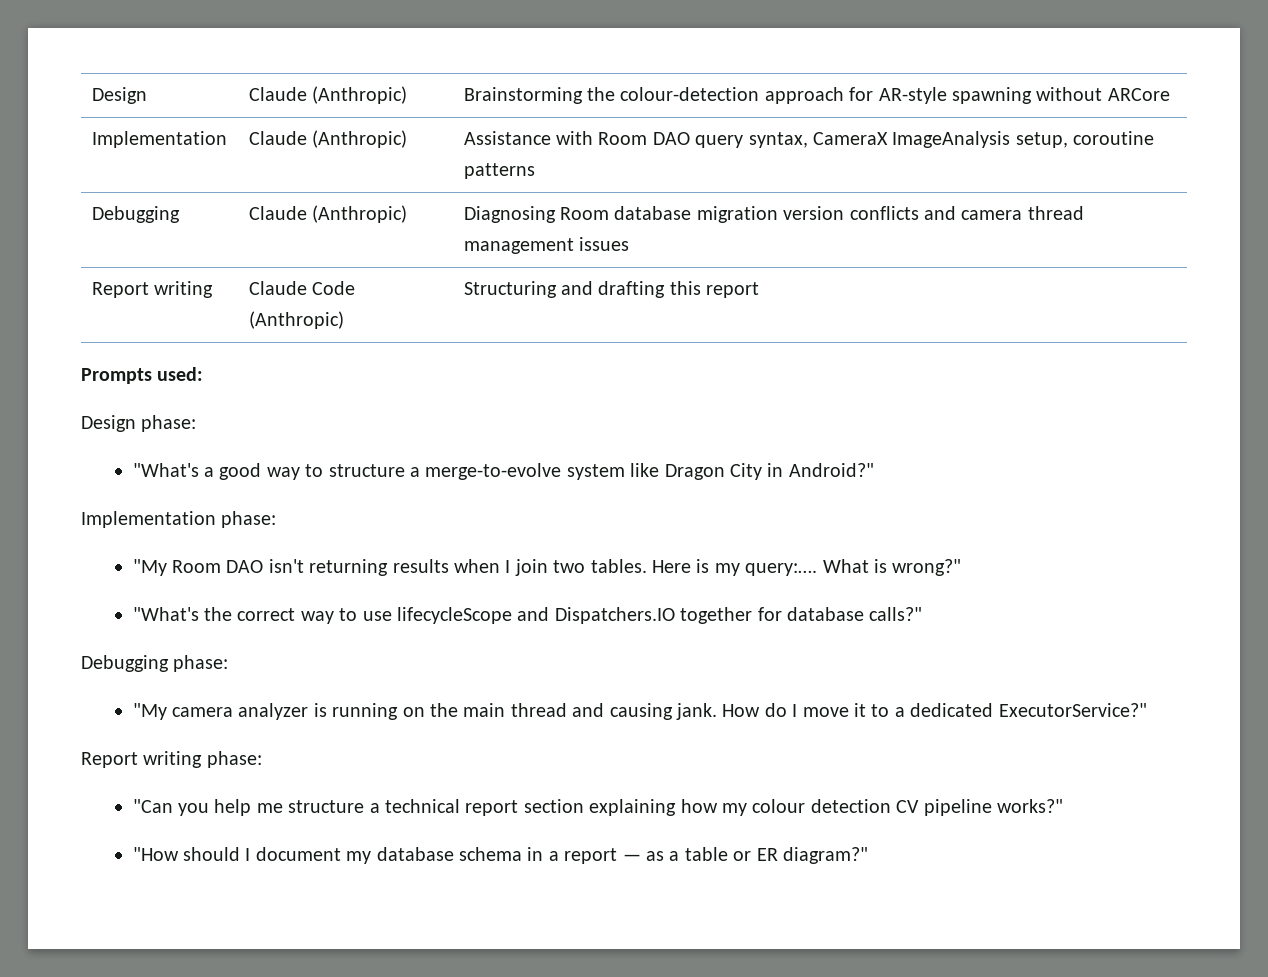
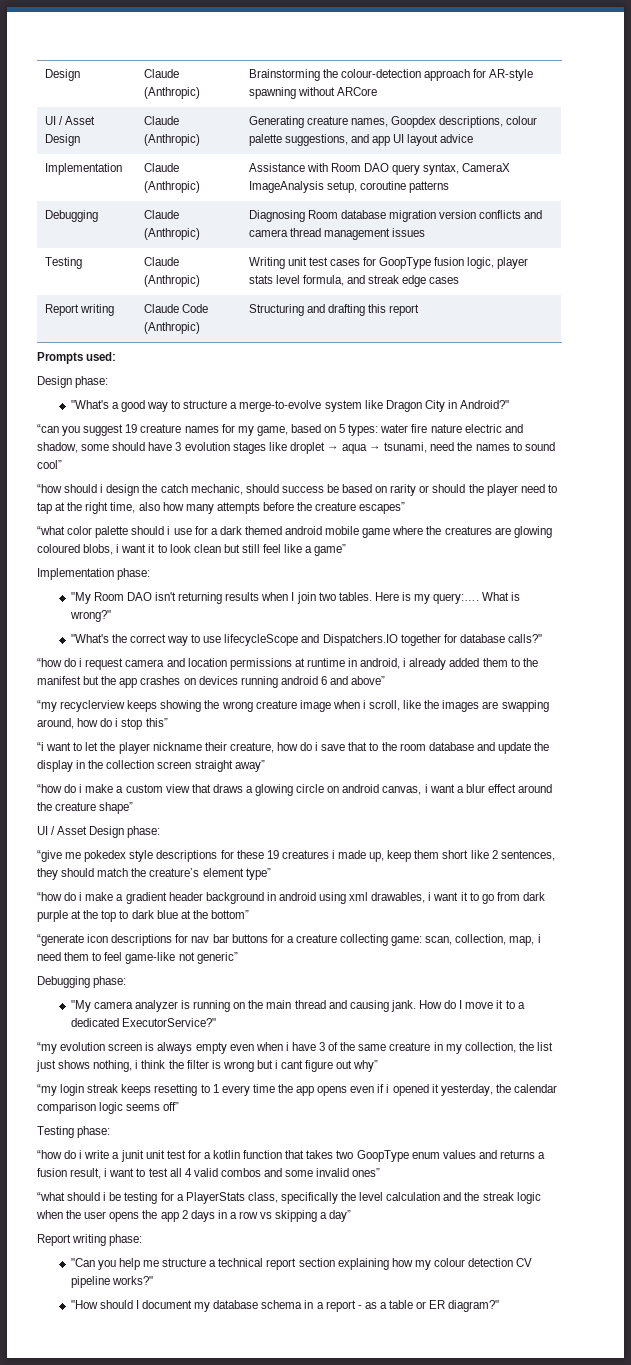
(1170, 94) none -> [44,116,95,125] [44,134,80,146] [143,116,179,125] [143,134,200,146] [248,116,538,128] [248,134,474,146] // UI / Asset Design | Claude (Anthropic) | Generating creature names, Goopdex descriptions, colour palette suggestions, and app UI layout advice
(630, 244) none -> [44,257,82,269] [143,257,179,266] [143,275,200,287] [248,257,529,269] [248,275,460,287] // Testing | Claude (Anthropic) | Writing unit test cases for GoopType fusion logic, player stats level formula, and streak edge cases
(874, 470) none -> [37,424,523,436] [37,442,555,454] [37,460,62,469] [37,484,557,496] [37,502,406,514] [37,526,552,538] [37,544,347,556] // “can you suggest 19 creature names for my game, based on 5 types: water fire nature electric and shadow, some should have 3 evolution stages like droplet → aqua → tsunami, need the names to sound cool” // “how should i design the catch mechanic, should success be based on rarity or should the player need to tap at the right time, also how many attempts before the creature escapes” // “what color palette should i use for a dark themed android mobile game where the creatures are glowing coloured blobs, i want it to look clean but still feel like a game”
(923, 614) none -> [37,658,538,670] [37,676,386,688] [37,700,549,712] [37,718,168,730] [37,742,550,754] [37,760,265,772] [37,784,553,796] [37,802,134,814] [37,826,161,838] [37,850,555,862] [37,868,271,880] [37,892,545,904] [37,910,249,922] [37,934,541,946] [37,952,238,964] // “how do i request camera and location permissions at runtime in android, i already added them to the manifest but the app crashes on devices running android 6 and above” // “my recyclerview keeps showing the wrong creature image when i scroll, like the images are swapping around, how do i stop this” // “i want to let the player nickname their creature, how do i save that to the room database and update the display in the collection screen straight away” // “how do i make a custom view that draws a glowing circle on android canvas, i want a blur effect around the creature shape” // UI / Asset Design phase: // “give me pokedex style descriptions for these 19 creatures i made up, keep them short like 2 sentences, they should match the creature’s element type” // “how do i make a gradient header background in android using xml drawables, i want it to go from dark purple at the top to dark blue at the bottom” // “generate icon descriptions for nav bar buttons for a creature collecting game: scan, collection, map, i need them to feel game-like not generic”
(1147, 710) none -> [37,1042,553,1054] [36,1060,379,1072] [37,1084,557,1096] [37,1102,180,1114] [37,1126,111,1138] [37,1150,546,1162] [37,1168,381,1179] [37,1192,541,1204] [36,1210,352,1222] // “my evolution screen is always empty even when i have 3 of the same creature in my collection, the list just shows nothing, i think the filter is wrong but i cant figure out why” // “my login streak keeps resetting to 1 every time the app opens even if i opened it yesterday, the calendar comparison logic seems off” // Testing phase: // “how do i write a junit unit test for a kotlin function that takes two GoopType enum values and returns a fusion result, i want to test all 4 valid combos and some invalid ones” // “what should i be testing for a PlayerStats class, specifically the level calculation and the streak logic when the user opens the app 2 days in a row vs skipping a day”
[622,854,641,861] — -> [357,1305,362,1309] -

